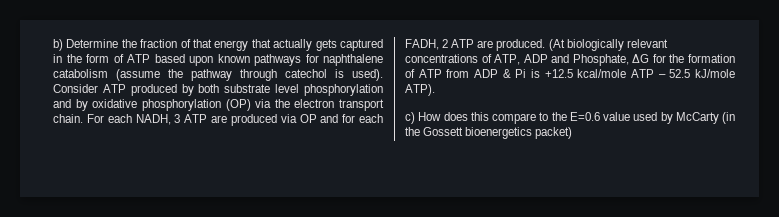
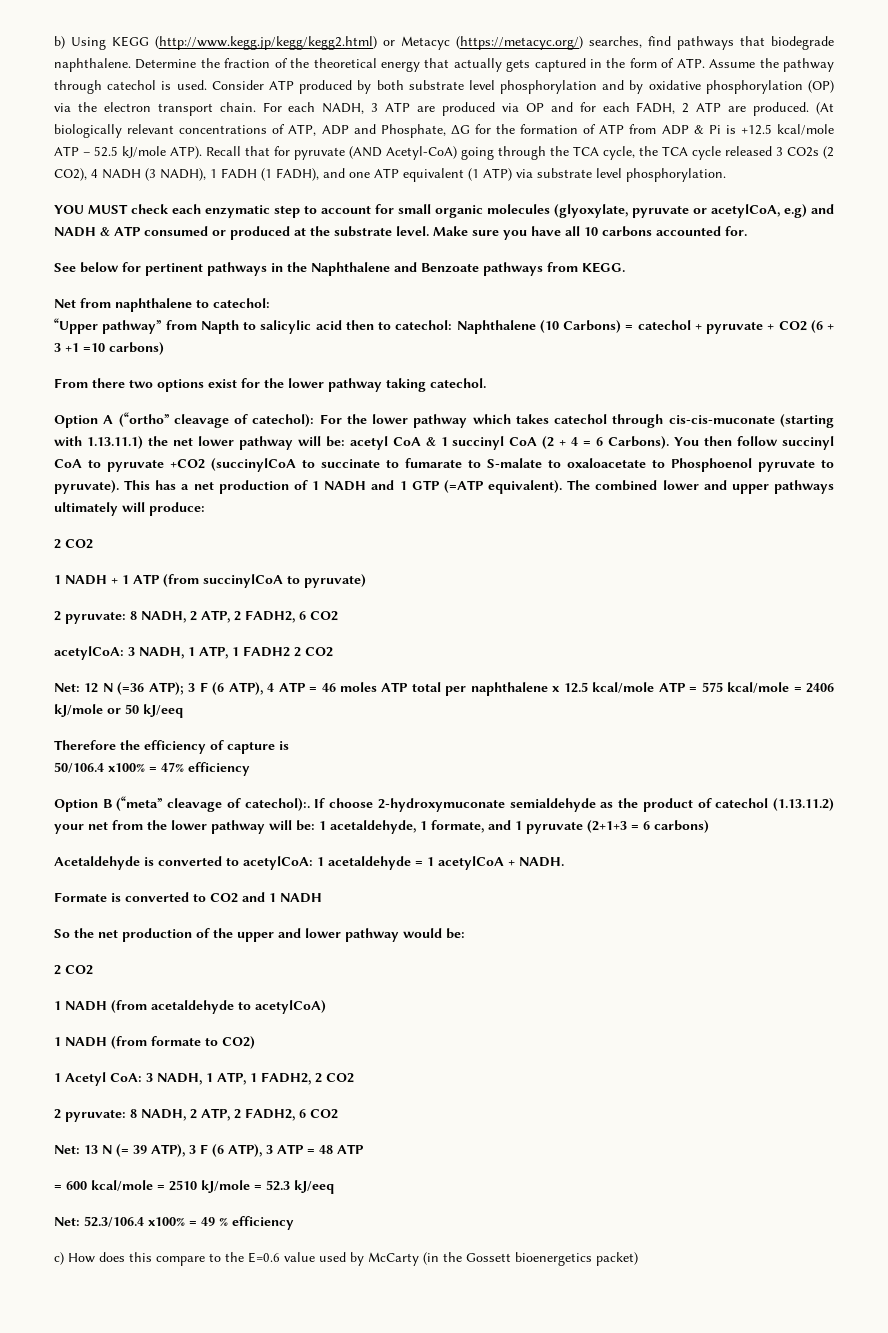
(63, 45) none -> [71,36,834,50] [54,58,131,72] Using KEGG (http://www.kegg.jp/kegg/kegg2.html) or Metacyc (https://metacyc.org/) searches, find pathways that biodegrade naphthalene.
[193,39,213,48] that -> [290,58,377,68] the theoretical
[127,54,383,66] [53,69,160,81] ATP based upon known pathways for naphthalene catabolism (assume -> [676,58,756,68] ATP. Assume
[352,69,383,81] used). -> [176,80,207,90] used.
(435, 90) none -> [206,146,834,160] [54,168,726,182] [54,204,834,218] [54,226,747,240] [54,262,625,276] [54,298,270,312] [54,318,834,334] [54,342,164,355] [54,378,486,392] [54,412,834,428] [54,436,834,450] [54,458,834,472] [54,480,834,494] [54,502,205,516] [54,539,93,549] [54,574,366,588] [54,610,338,624] [54,646,333,660] [54,682,834,696] [54,704,183,718] [54,740,289,754] [54,762,250,776] [54,796,835,812] [54,820,709,834] [54,856,564,870] [54,892,322,903] [54,928,465,942] [54,965,93,975] [54,1000,326,1014] [54,1036,255,1049] [54,1072,354,1086] [54,1108,338,1122] [54,1144,364,1157] [54,1180,334,1194] [54,1216,294,1230] Recall that for pyruvate (AND Acetyl-CoA) going through the TCA cycle, the TCA cycle released 3 CO2s (2 CO2), 4 NADH (3 NADH), 1 FADH (1 FADH), and one ATP equivalent (1 ATP) via substrate level phosphorylation. // YOU MUST check each enzymatic step to account for small organic molecules (glyoxylate, pyruvate or acetylCoA, e.g) and NADH & ATP consumed or produced at the substrate level. Make sure you have all 10 carbons accounted for. // See below for pertinent pathways in the Naphthalene and Benzoate pathways from KEGG. // Net from naphthalene to catechol: // “Upper pathway” from Napth to salicylic acid then to catechol: Naphthalene (10 Carbons) = catechol + pyruvate + CO2 (6 + 3 +1 =10 carbons) // From there two options exist for the lower pathway taking catechol. // Option A (“ortho” cleavage of catechol): For the lower pathway which takes catechol through cis-cis-muconate (starting with 1.13.11.1) the net lower pathway will be: acetyl CoA & 1 succinyl CoA (2 + 4 = 6 Carbons). You then follow succinyl CoA to pyruvate +CO2 (succinylCoA to succinate to fumarate to S-malate to oxaloacetate to Phosphoenol pyruvate to pyruvate). This has a net production of 1 NADH and 1 GTP (=ATP equivalent). The combined lower and upper pathways ultimately will produce: // 2 CO2 // 1 NADH + 1 ATP (from succinylCoA to pyruvate) // 2 pyruvate: 8 NADH, 2 ATP, 2 FADH2, 6 CO2 // acetylCoA: 3 NADH, 1 ATP, 1 FADH2 2 CO2 // Net: 12 N (=36 ATP); 3 F (6 ATP), 4 ATP = 46 moles ATP total per naphthalene x 12.5 kcal/mole ATP = 575 kcal/mole = 2406 kJ/mole or 50 kJ/eeq // Therefore the efficiency of capture is // 50/106.4 x100% = 47% efficiency // Option B (“meta” cleavage of catechol):. If choose 2-hydroxymuconate semialdehyde as the product of catechol (1.13.11.2) your net from the lower pathway will be: 1 acetaldehyde, 1 formate, and 1 pyruvate (2+1+3 = 6 carbons) // Acetaldehyde is converted to acetylCoA: 1 acetaldehyde = 1 acetylCoA + NADH. // Formate is converted to CO2 and 1 NADH // So the net production of the upper and lower pathway would be: // 2 CO2 // 1 NADH (from acetaldehyde to acetylCoA) // 1 NADH (from formate to CO2) // 1 Acetyl CoA: 3 NADH, 1 ATP, 1 FADH2, 2 CO2 // 2 pyruvate: 8 NADH, 2 ATP, 2 FADH2, 6 CO2 // Net: 13 N (= 39 ATP), 3 F (6 ATP), 3 ATP = 48 ATP // = 600 kcal/mole = 2510 kJ/mole = 52.3 kJ/eeq // Net: 52.3/106.4 x100% = 49 % efficiency

